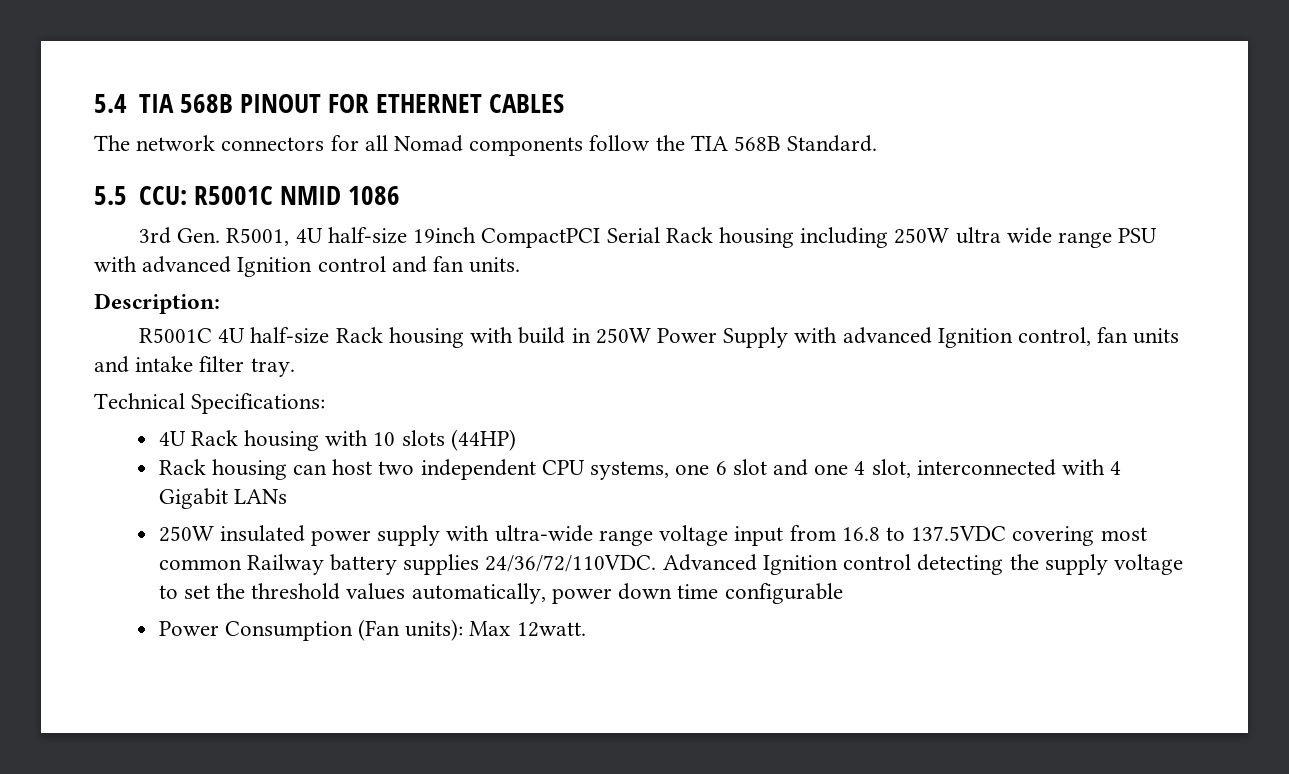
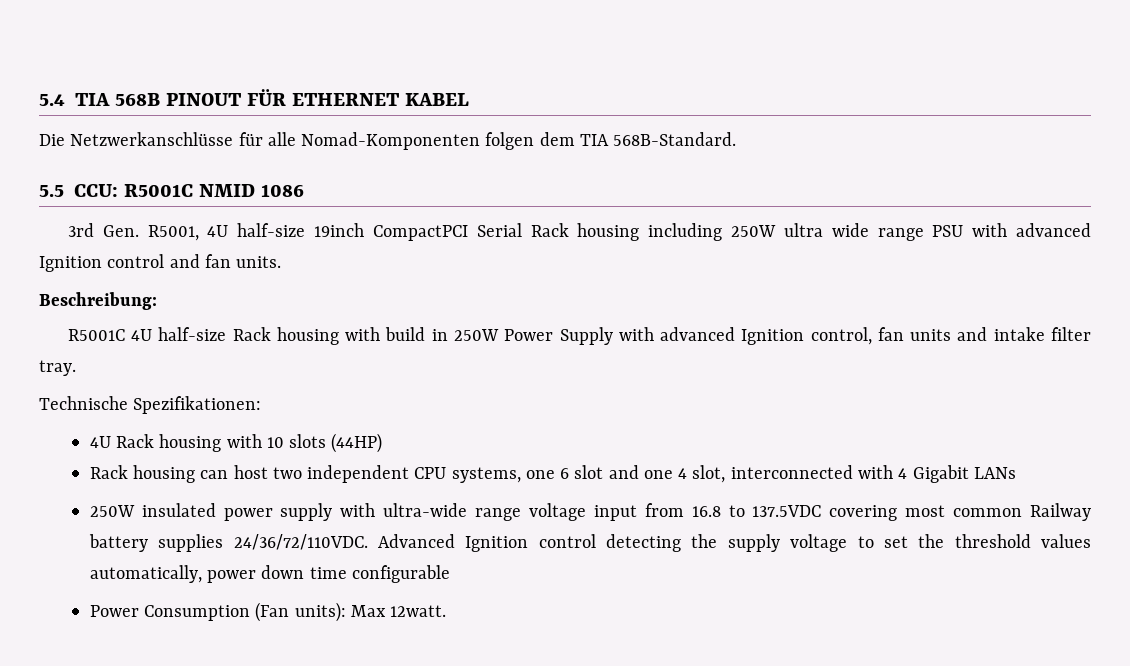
[327,94,565,113] [94,135,878,156] FOR ETHERNET CABLES // The network connectors for all Nomad components follow the TIA 568B Standard. -> [246,89,470,106] [39,132,737,150] FÜR ETHERNET KABEL // Die Netzwerkanschlüsse für alle Nomad-Komponenten folgen dem TIA 568B-Standard.
[94,293,220,314] Description: -> [39,292,157,310] Beschreibung:
[94,393,326,414] Technical Specifications: -> [39,396,262,414] Technische Spezifikationen:

